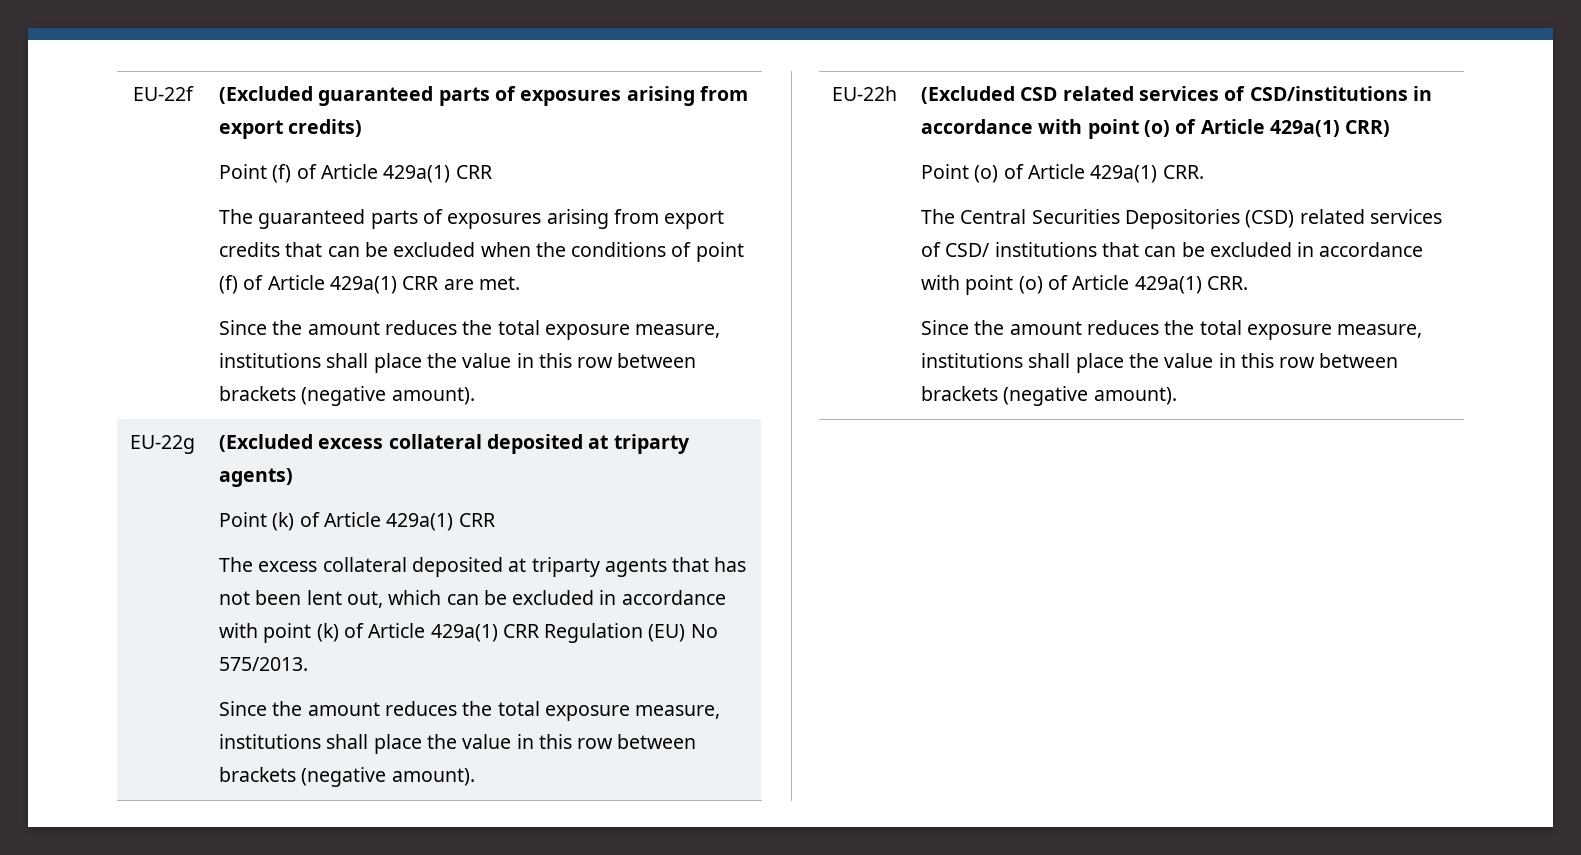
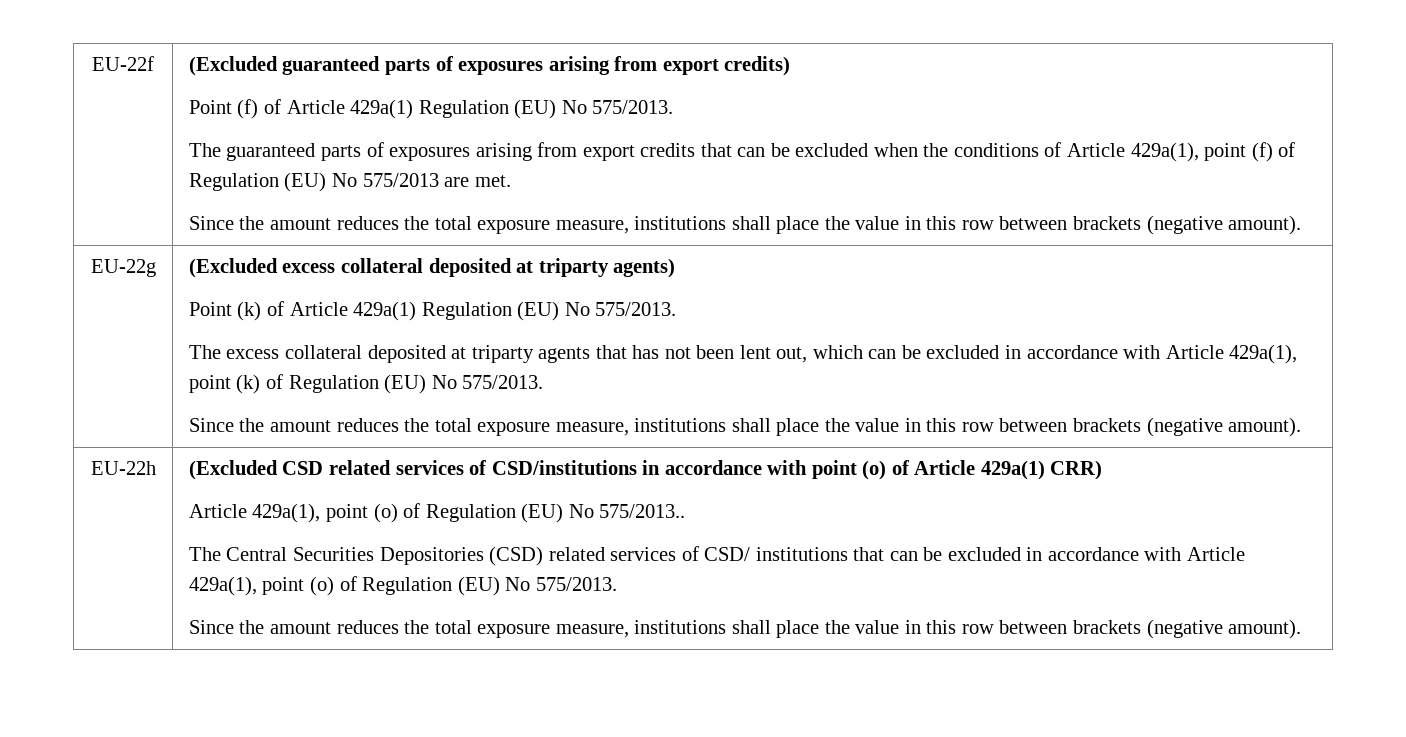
[455,165,492,179] CRR -> [418,99,674,119] Regulation (EU) No 575/2013.
(692, 249) none -> [1067,142,1199,162] Article 429a(1),
[267,275,439,294] Article 429a(1) CRR -> [188,172,439,192] Regulation (EU) No 575/2013
[458,513,495,527] CRR -> [421,301,677,321] Regulation (EU) No 575/2013.
(259, 630) none -> [1165,344,1298,364] Article 429a(1),
[368,623,539,642] Article 429a(1) CRR -> (284, 381) none
[921,164,1204,183] Point (o) of Article 429a(1) CRR. -> [188,503,686,523] Article 429a(1), point (o) of Regulation (EU) No 575/2013..
[965,275,1248,295] point (o) of Article 429a(1) CRR. -> [1187,547,1246,561] [188,576,617,596] Article 429a(1), point (o) of Regulation (EU) No 575/2013.

